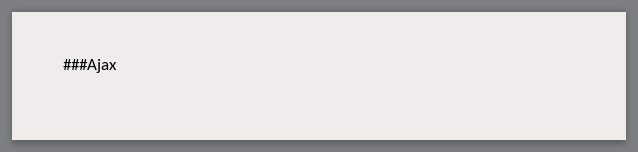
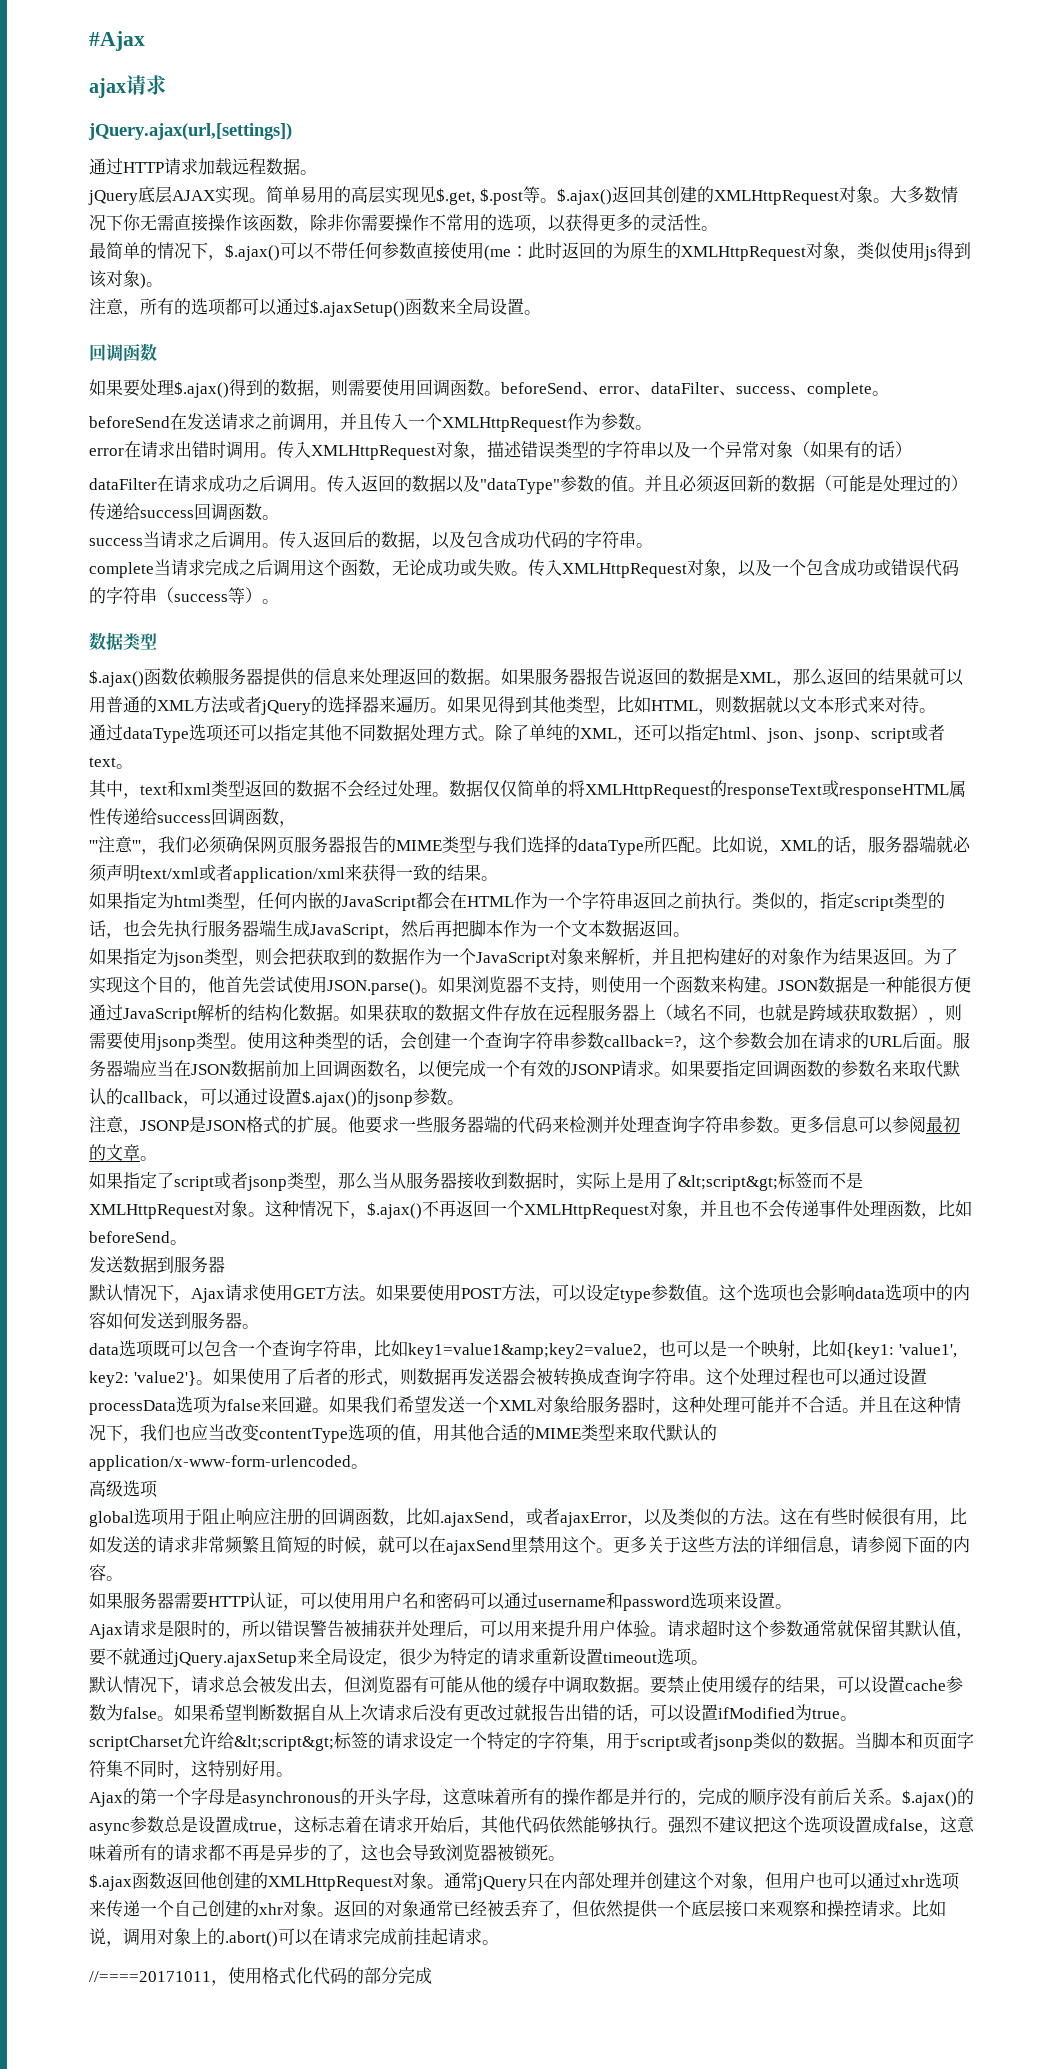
[63,59,117,73] ###Ajax -> [89,31,145,51] [89,75,166,98] [88,123,292,140] [89,158,317,175] [88,185,958,205] [89,214,718,233] [89,242,971,261] [89,270,163,289] [89,298,541,317] [89,343,157,362] [89,379,889,398] [89,413,652,432] [89,441,912,460] [89,475,968,494] [89,503,279,521] [89,531,653,550] [89,559,959,578] [89,587,279,604] [89,632,157,651] [89,667,964,687] [89,695,936,715] [89,723,945,743] [89,757,133,769] [89,779,966,799] [89,808,296,827] [89,835,971,855] [89,864,498,883] [89,892,945,911] [89,919,690,939] [89,948,958,967] [89,976,971,995] [89,1003,962,1023] [89,1032,970,1051] [89,1059,960,1079] [89,1088,464,1107] [89,1115,960,1135] [89,1144,157,1161] [89,1172,863,1191] [89,1200,972,1219] [89,1231,187,1245] [89,1256,225,1273] [89,1284,970,1303] [89,1312,259,1329] [89,1340,957,1359] [89,1368,927,1387] [89,1395,961,1415] [89,1423,717,1443] [89,1455,368,1471] [89,1480,158,1498] [89,1508,967,1527] [89,1535,970,1555] [89,1564,123,1581] [89,1592,792,1611] [89,1619,973,1639] [89,1647,708,1667] [89,1676,963,1695] [89,1703,857,1723] [89,1732,974,1751] [89,1760,293,1779] [89,1788,974,1807] [89,1815,975,1835] [89,1843,565,1863] [89,1872,960,1891] [89,1900,946,1919] [89,1928,499,1947] [89,1967,432,1986] #Ajax // ajax请求 // jQuery.ajax(url,[settings]) // 通过HTTP请求加载远程数据。 // jQuery底层AJAX实现。简单易用的高层实现见$.get, $.post等。$.ajax()返回其创建的XMLHttpRequest对象。大多数情况下你无需直接操作该函数，除非你需要操作不常用的选项，以获得更多的灵活性。 // 最简单的情况下，$.ajax()可以不带任何参数直接使用(me：此时返回的为原生的XMLHttpRequest对象，类似使用js得到该对象)。 // 注意，所有的选项都可以通过$.ajaxSetup()函数来全局设置。 // 回调函数 // 如果要处理$.ajax()得到的数据，则需要使用回调函数。beforeSend、error、dataFilter、success、complete。 // beforeSend在发送请求之前调用，并且传入一个XMLHttpRequest作为参数。 // error在请求出错时调用。传入XMLHttpRequest对象，描述错误类型的字符串以及一个异常对象（如果有的话） // dataFilter在请求成功之后调用。传入返回的数据以及"dataType"参数的值。并且必须返回新的数据（可能是处理过的）传递给success回调函数。 // success当请求之后调用。传入返回后的数据，以及包含成功代码的字符串。 // complete当请求完成之后调用这个函数，无论成功或失败。传入XMLHttpRequest对象，以及一个包含成功或错误代码的字符串（success等）。 // 数据类型 // $.ajax()函数依赖服务器提供的信息来处理返回的数据。如果服务器报告说返回的数据是XML，那么返回的结果就可以用普通的XML方法或者jQuery的选择器来遍历。如果见得到其他类型，比如HTML，则数据就以文本形式来对待。 // 通过dataType选项还可以指定其他不同数据处理方式。除了单纯的XML，还可以指定html、json、jsonp、script或者text。 // 其中，text和xml类型返回的数据不会经过处理。数据仅仅简单的将XMLHttpRequest的responseText或responseHTML属性传递给success回调函数， // '''注意'''，我们必须确保网页服务器报告的MIME类型与我们选择的dataType所匹配。比如说，XML的话，服务器端就必须声明text/xml或者application/xml来获得一致的结果。 // 如果指定为html类型，任何内嵌的JavaScript都会在HTML作为一个字符串返回之前执行。类似的，指定script类型的话，也会先执行服务器端生成JavaScript，然后再把脚本作为一个文本数据返回。 // 如果指定为json类型，则会把获取到的数据作为一个JavaScript对象来解析，并且把构建好的对象作为结果返回。为了实现这个目的，他首先尝试使用JSON.parse()。如果浏览器不支持，则使用一个函数来构建。JSON数据是一种能很方便通过JavaScript解析的结构化数据。如果获取的数据文件存放在远程服务器上（域名不同，也就是跨域获取数据），则需要使用jsonp类型。使用这种类型的话，会创建一个查询字符串参数callback=?，这个参数会加在请求的URL后面。服务器端应当在JSON数据前加上回调函数名，以便完成一个有效的JSONP请求。如果要指定回调函数的参数名来取代默认的callback，可以通过设置$.ajax()的jsonp参数。 // 注意，JSONP是JSON格式的扩展。他要求一些服务器端的代码来检测并处理查询字符串参数。更多信息可以参阅最初的文章。 // 如果指定了script或者jsonp类型，那么当从服务器接收到数据时，实际上是用了&lt;script&gt;标签而不是XMLHttpRequest对象。这种情况下，$.ajax()不再返回一个XMLHttpRequest对象，并且也不会传递事件处理函数，比如beforeSend。 // 发送数据到服务器 // 默认情况下，Ajax请求使用GET方法。如果要使用POST方法，可以设定type参数值。这个选项也会影响data选项中的内容如何发送到服务器。 // data选项既可以包含一个查询字符串，比如key1=value1&amp;key2=value2，也可以是一个映射，比如{key1: 'value1', key2: 'value2'}。如果使用了后者的形式，则数据再发送器会被转换成查询字符串。这个处理过程也可以通过设置processData选项为false来回避。如果我们希望发送一个XML对象给服务器时，这种处理可能并不合适。并且在这种情况下，我们也应当改变contentType选项的值，用其他合适的MIME类型来取代默认的application/x-www-form-urlencoded。 // 高级选项 // global选项用于阻止响应注册的回调函数，比如.ajaxSend，或者ajaxError，以及类似的方法。这在有些时候很有用，比如发送的请求非常频繁且简短的时候，就可以在ajaxSend里禁用这个。更多关于这些方法的详细信息，请参阅下面的内容。 // 如果服务器需要HTTP认证，可以使用用户名和密码可以通过username和password选项来设置。 // Ajax请求是限时的，所以错误警告被捕获并处理后，可以用来提升用户体验。请求超时这个参数通常就保留其默认值，要不就通过jQuery.ajaxSetup来全局设定，很少为特定的请求重新设置timeout选项。 // 默认情况下，请求总会被发出去，但浏览器有可能从他的缓存中调取数据。要禁止使用缓存的结果，可以设置cache参数为false。如果希望判断数据自从上次请求后没有更改过就报告出错的话，可以设置ifModified为true。 // scriptCharset允许给&lt;script&gt;标签的请求设定一个特定的字符集，用于script或者jsonp类似的数据。当脚本和页面字符集不同时，这特别好用。 // Ajax的第一个字母是asynchronous的开头字母，这意味着所有的操作都是并行的，完成的顺序没有前后关系。$.ajax()的async参数总是设置成true，这标志着在请求开始后，其他代码依然能够执行。强烈不建议把这个选项设置成false，这意味着所有的请求都不再是异步的了，这也会导致浏览器被锁死。 // $.ajax函数返回他创建的XMLHttpRequest对象。通常jQuery只在内部处理并创建这个对象，但用户也可以通过xhr选项来传递一个自己创建的xhr对象。返回的对象通常已经被丢弃了，但依然提供一个底层接口来观察和操控请求。比如说，调用对象上的.abort()可以在请求完成前挂起请求。 // //====20171011，使用格式化代码的部分完成

